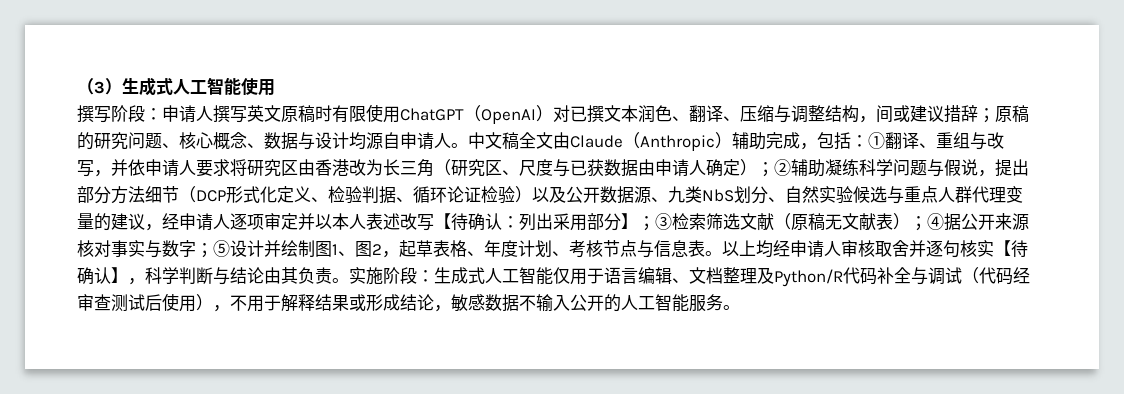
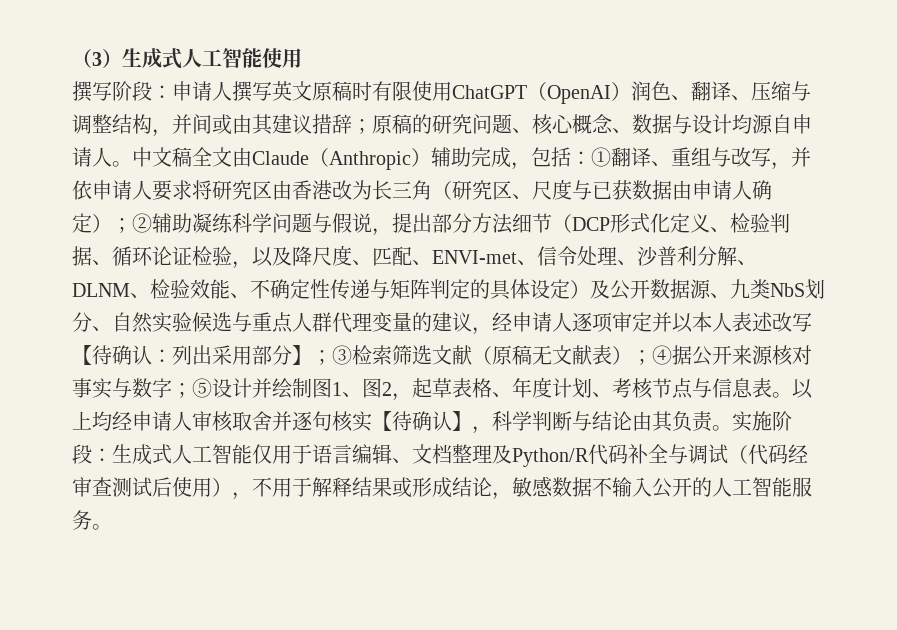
[553,105,638,123] 对已撰文本 -> (631, 91) none
[876,105,910,123] 间或 -> [172,114,273,135] 并间或由其
[515,186,549,203] ）以 -> [232,245,757,269] [72,279,590,300] ，以及降尺度、匹配、ENVI-met、信令处理、沙普利分解、DLNM、检验效能、不确定性传递与矩阵判定的具体设定）

